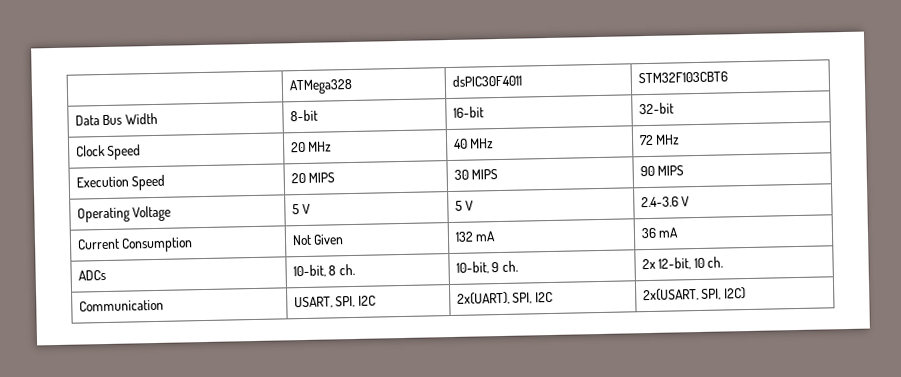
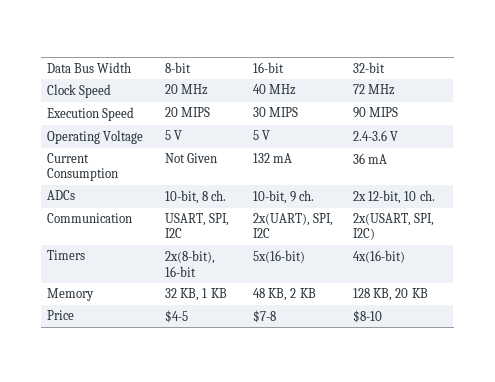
[288,78,353,95] [451,74,522,87] [637,71,728,84] | ATMega328 | dsPIC30F4011 | STM32F103CBT6 // -> (46, 68) none
(746, 293) none -> [46,250,85,260] [164,250,215,264] [164,266,196,277] [252,250,305,263] [352,250,405,263] [46,288,94,301] [164,288,227,301] [252,288,316,301] [352,288,428,301] [46,310,74,320] [164,310,188,323] [252,310,276,323] [352,310,382,323] // Timers | 2x(8-bit), 16-bit | 5x(16-bit) | 4x(16-bit) // Memory | 32 KB, 1 KB | 48 KB, 2 KB | 128 KB, 20 KB // Price | $4-5 | $7-8 | $8-10

